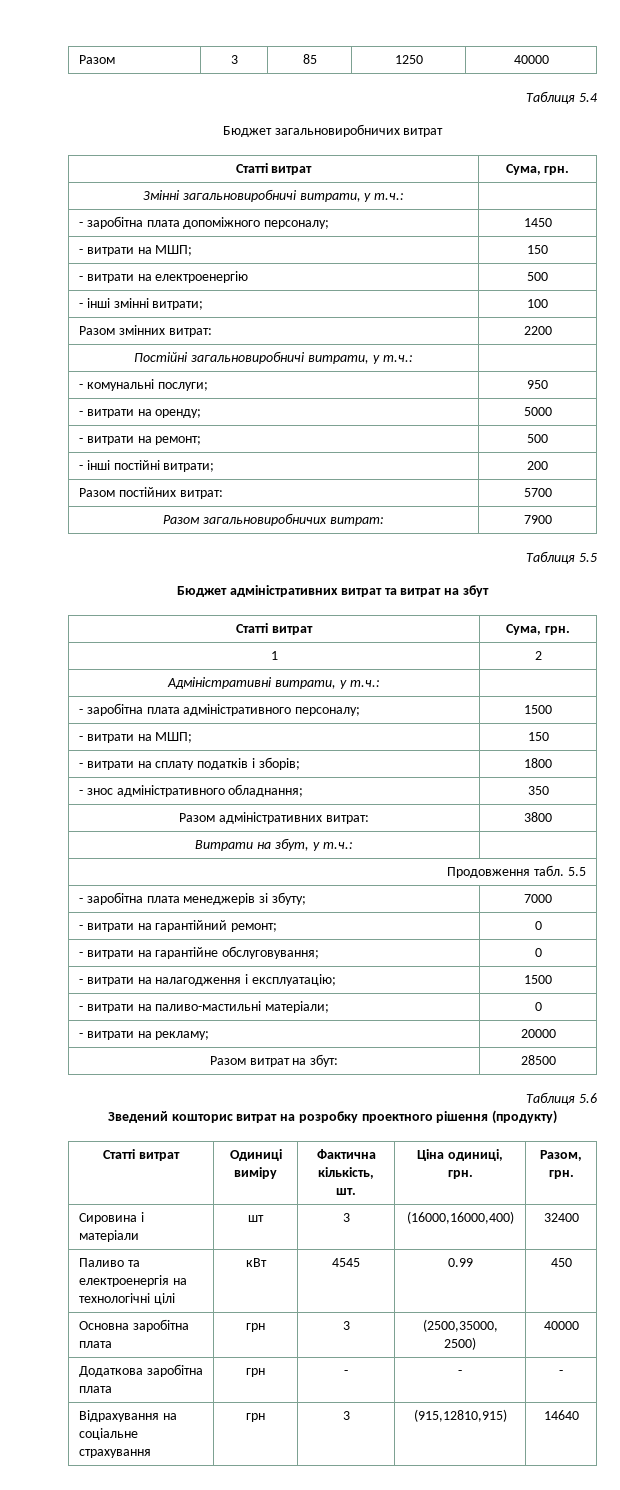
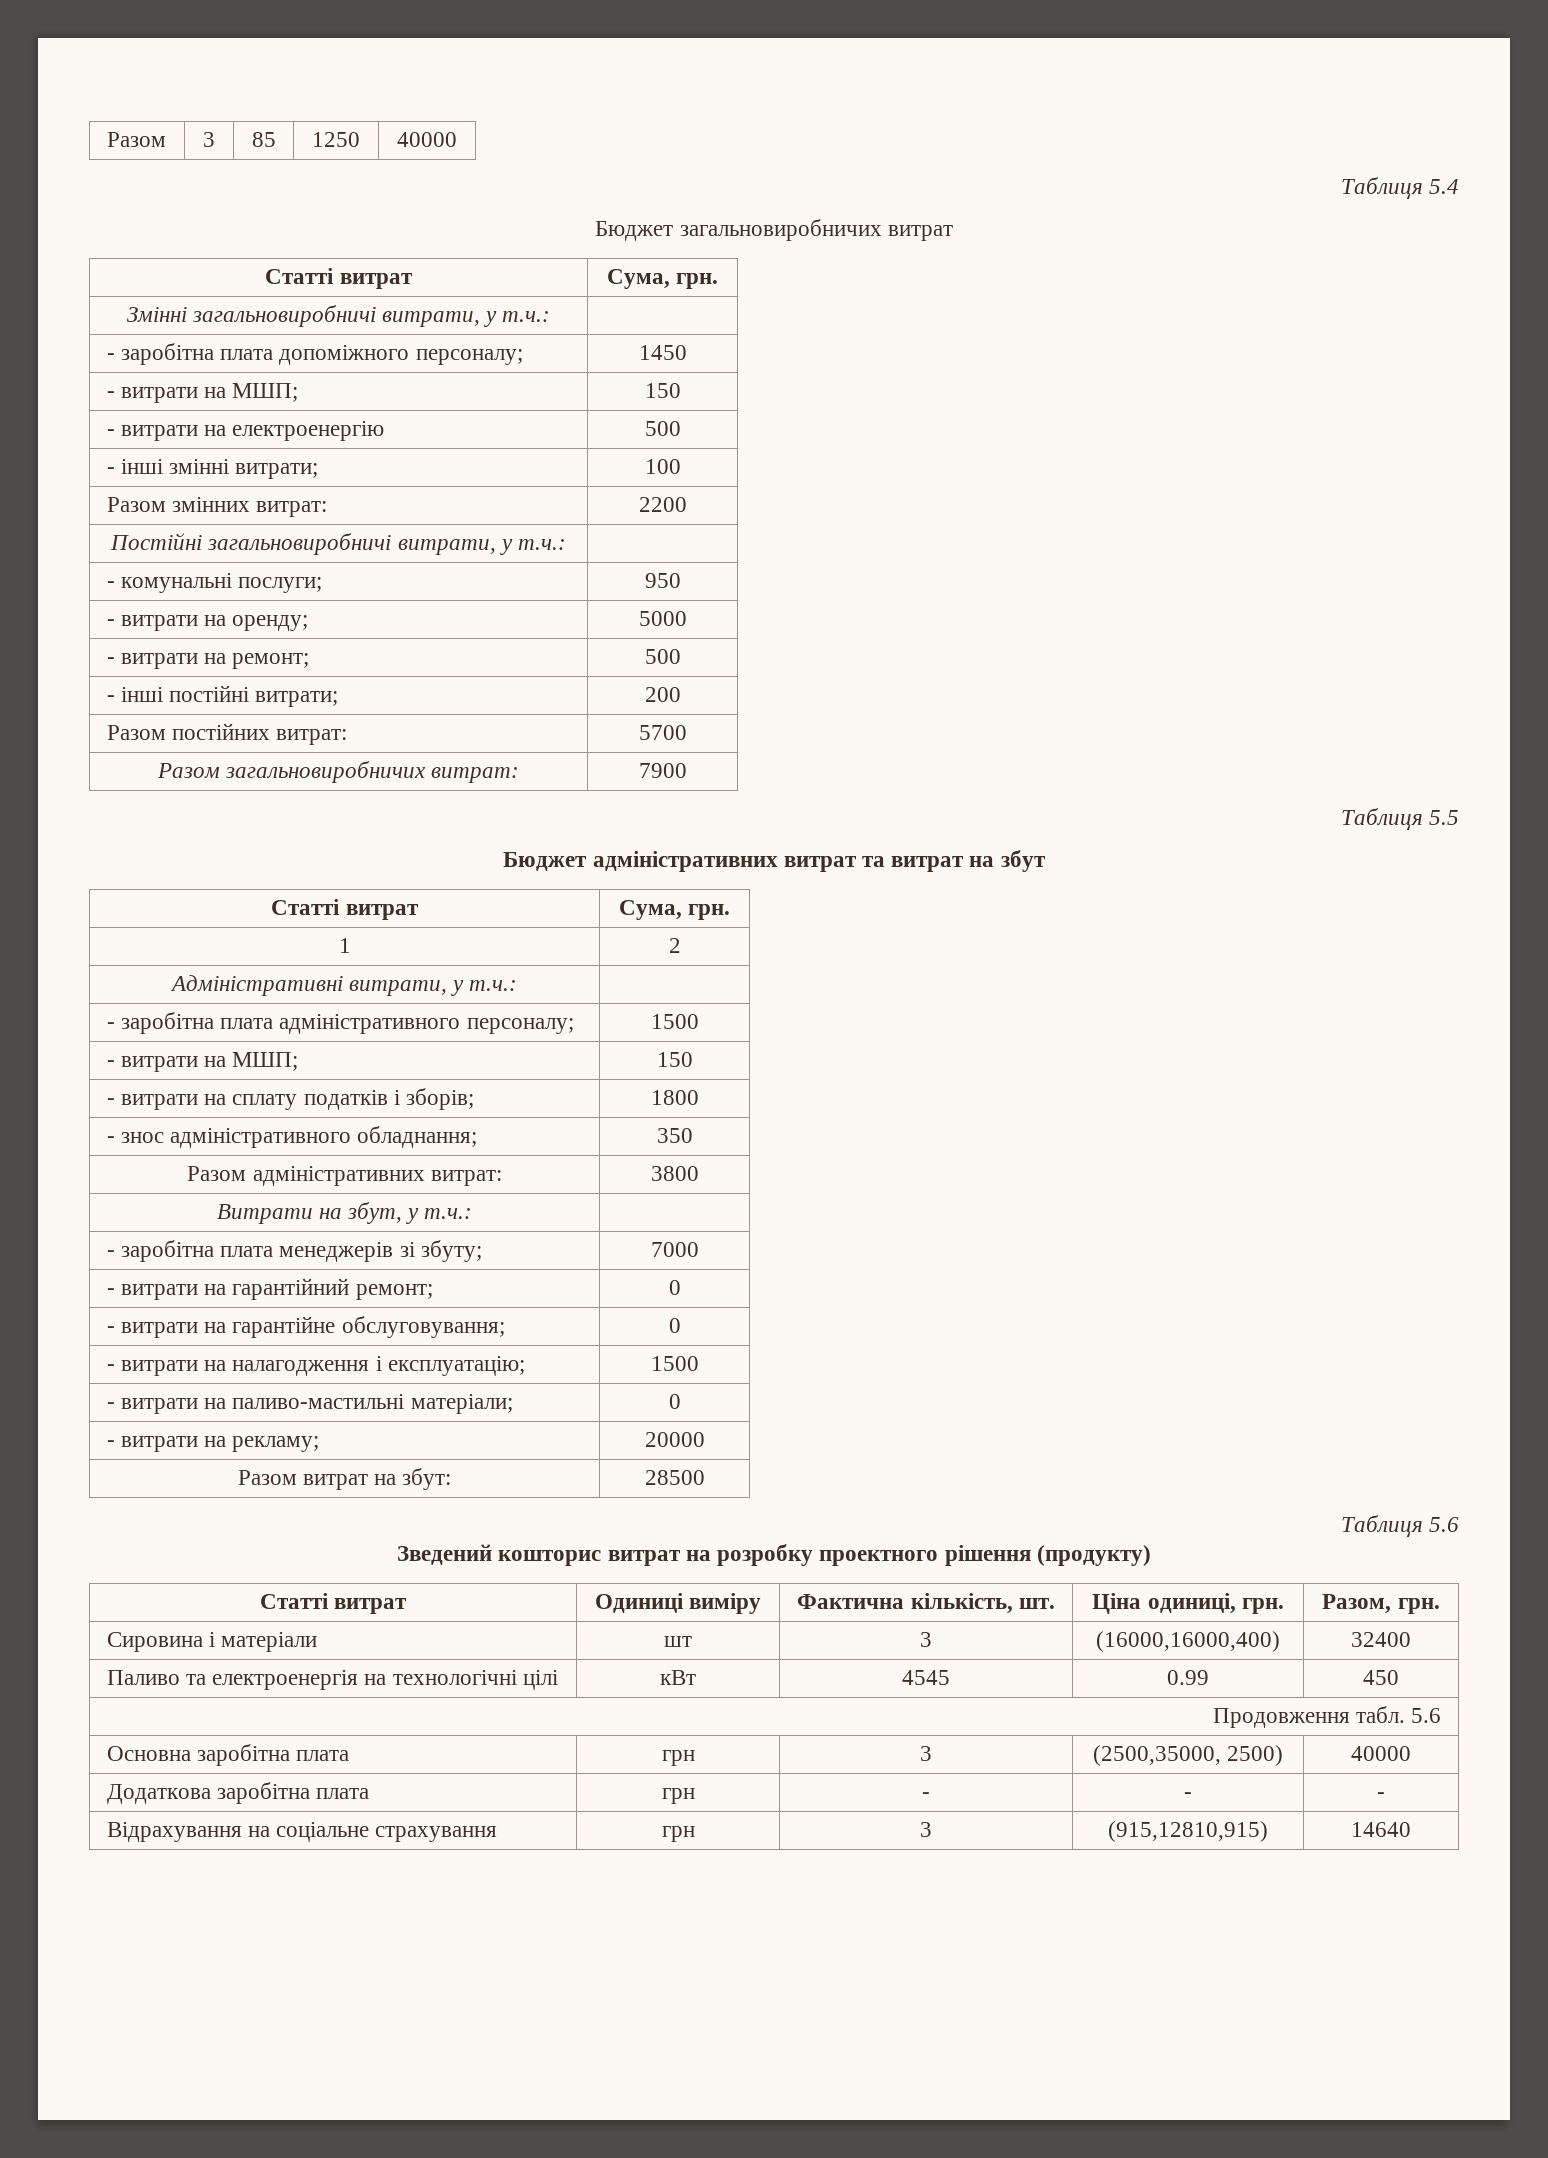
[447,865,587,878] // Продовження табл. 5.5 -> (473, 1213) none
(572, 1262) none -> [1212,1706,1442,1728] // Продовження табл. 5.6

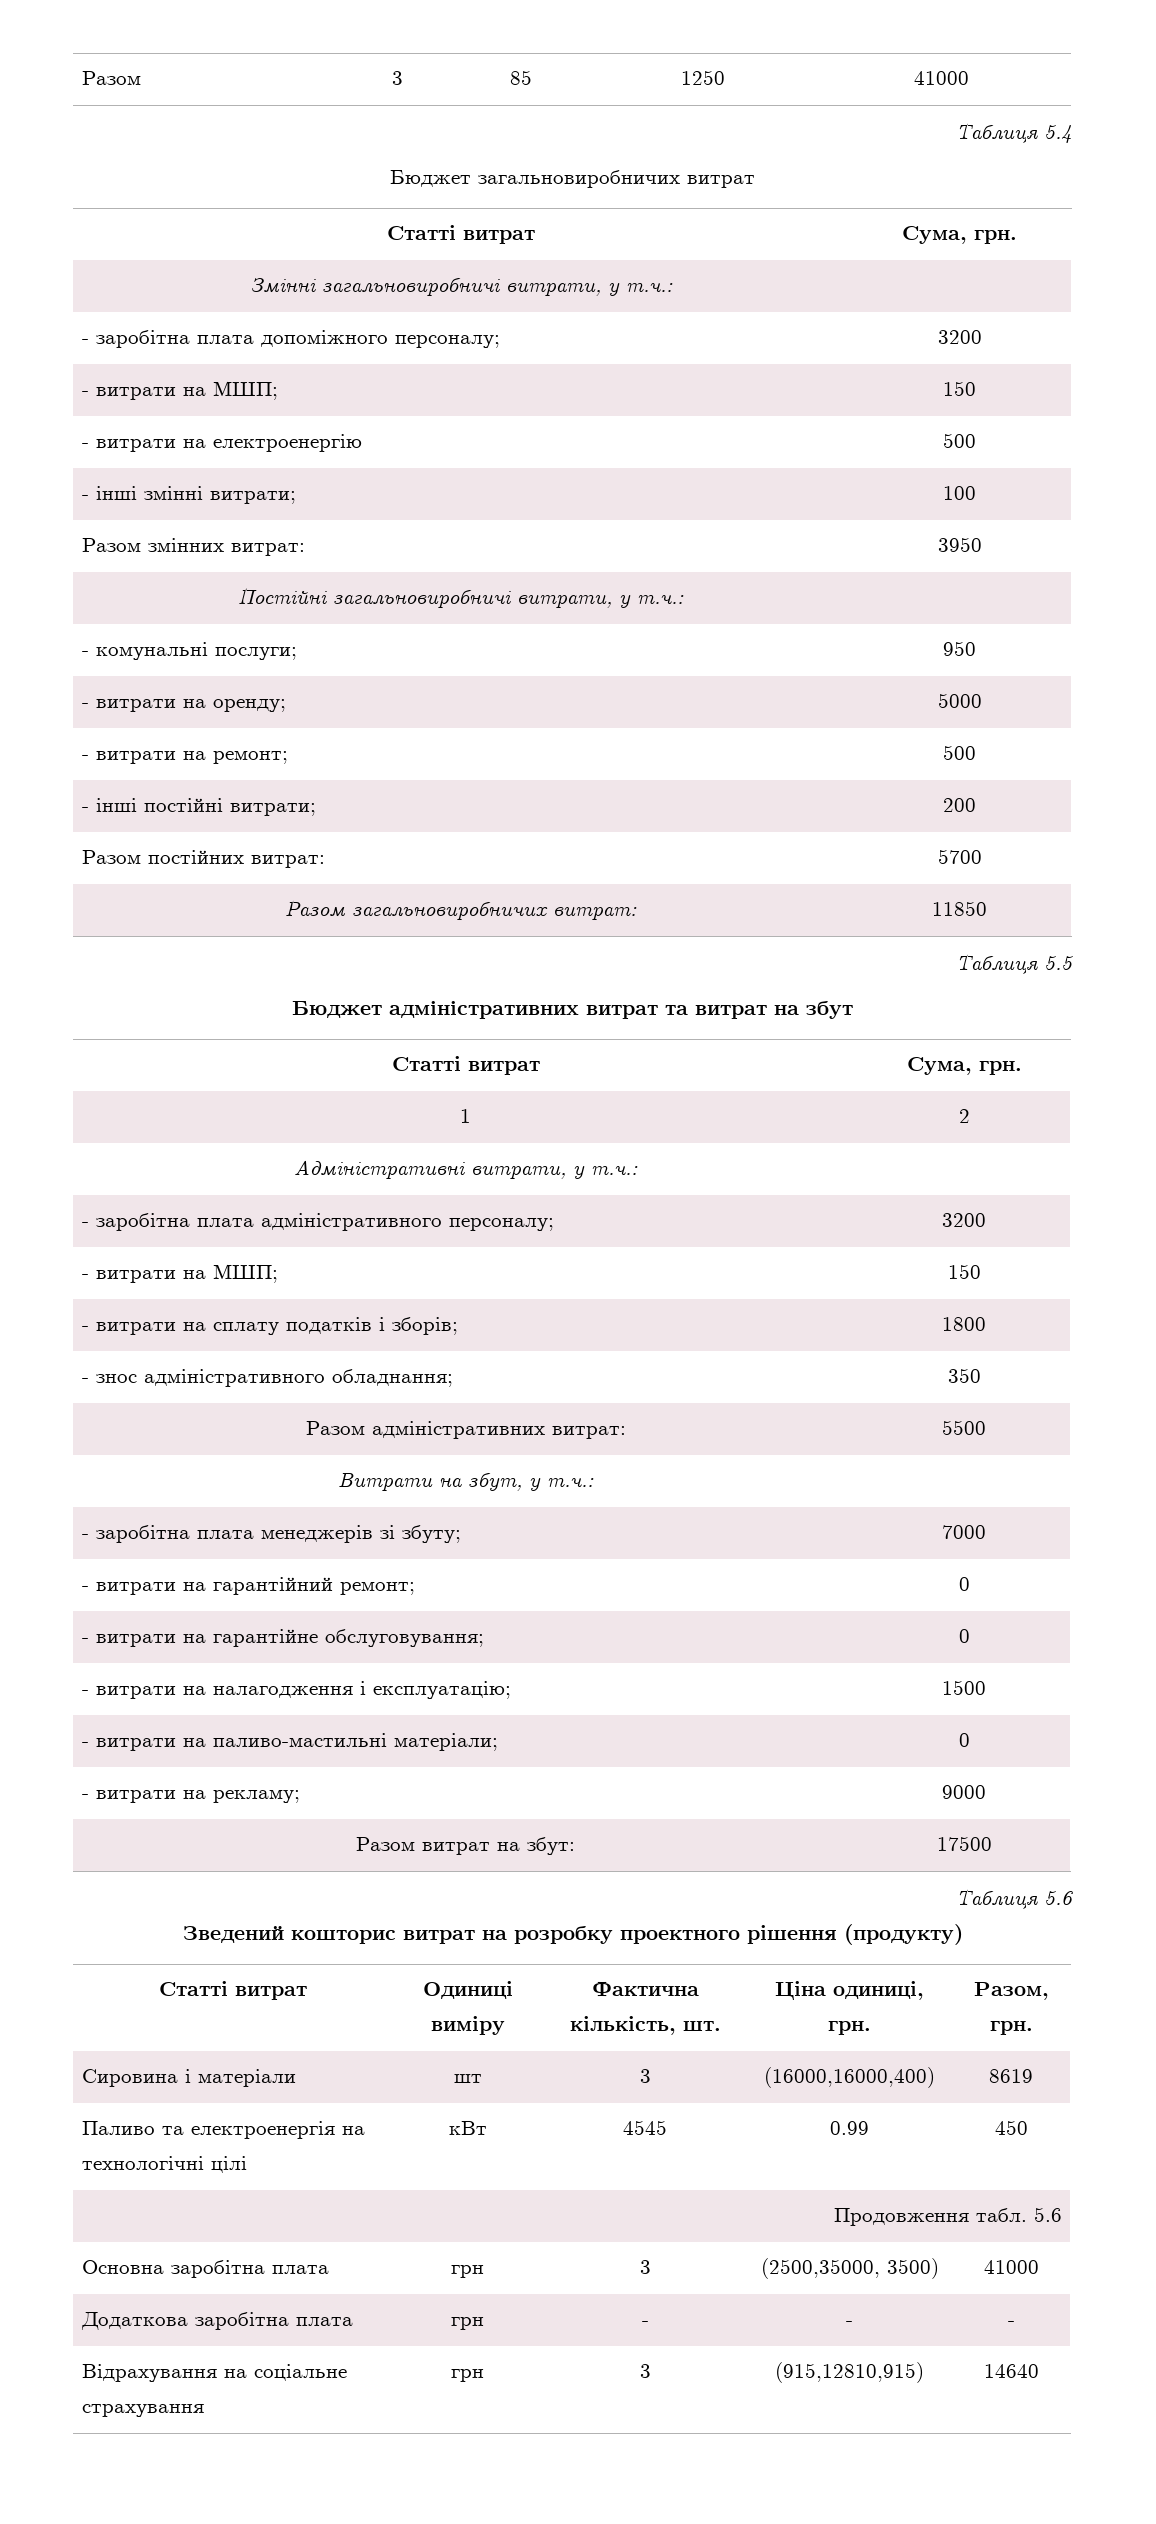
[397,132,457,147] 40000 -> [914,71,969,85] 41000
[638,345,687,360] 1450 -> [937,330,982,344] 3200
[638,497,687,512] 2200 -> [937,537,982,552] 3950
[638,763,687,778] 7900 -> [932,901,987,916] 11850
[650,1014,699,1029] 1500 -> [942,1213,986,1227] 3200
[650,1166,699,1181] 3800 -> [942,1420,986,1435] 5500
[644,1432,705,1447] 20000 -> [942,1785,986,1799] 9000
[644,1470,705,1485] 28500 -> [936,1836,992,1851] 17500
[1351,1632,1411,1647] 32400 -> [989,2069,1033,2083] 8619
[1227,1745,1284,1766] [1351,1746,1411,1761] 2500) | 40000 -> [886,2258,939,2279] [983,2260,1039,2274] 3500) | 41000

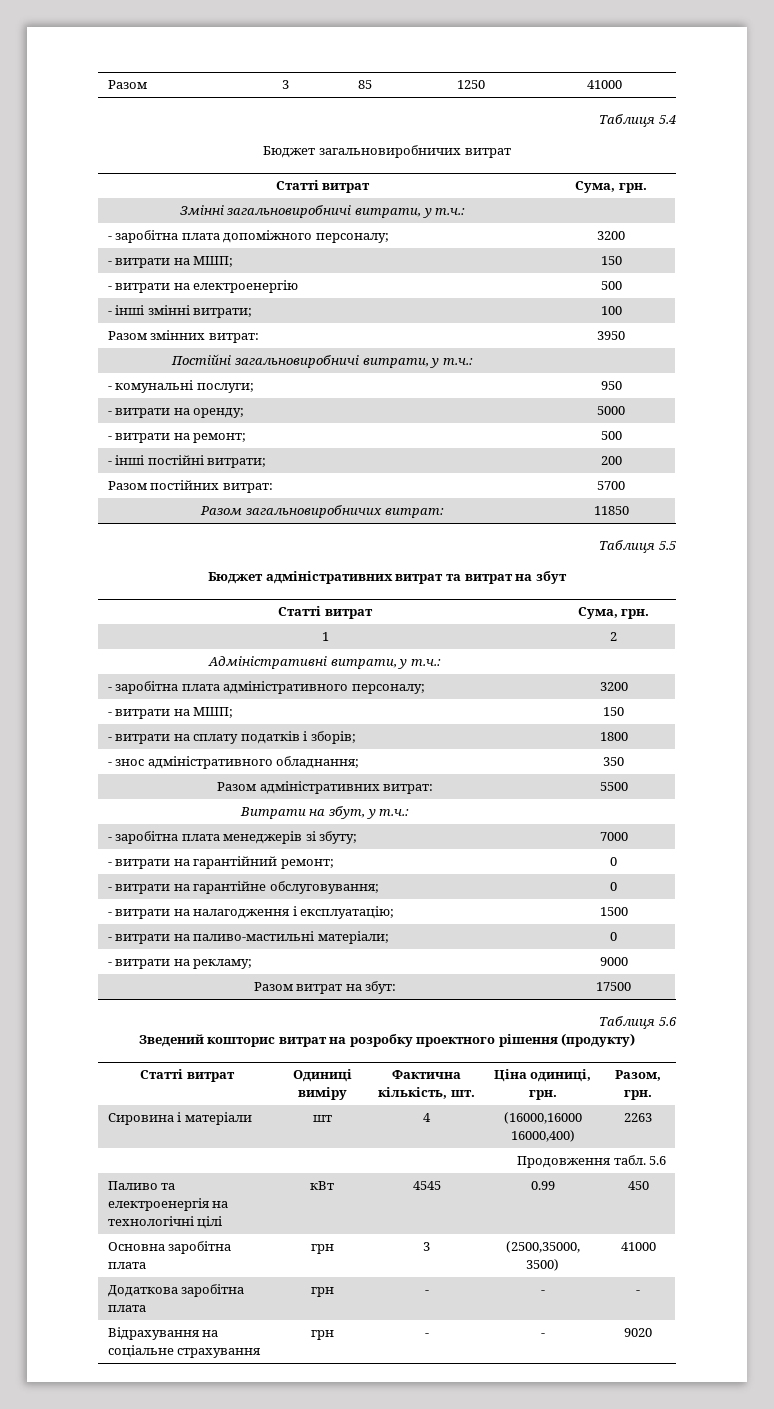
[639,2069,651,2083] [764,2067,935,2088] [989,2069,1033,2083] 3 | (16000,16000,400) | 8619 -> [423,1113,431,1122] [503,1112,582,1124] [510,1130,575,1142] [624,1113,652,1122] [517,1155,667,1168] 4 | (16000,16000 16000,400) | 2263 // Продовження табл. 5.6
[834,2207,1063,2226] // Продовження табл. 5.6 -> (649, 1185) none
[639,2364,651,2378] [775,2362,924,2383] [983,2364,1039,2378] 3 | (915,12810,915) | 14640 -> [424,1333,429,1337] [540,1333,545,1337] [624,1328,652,1337] - | - | 9020

